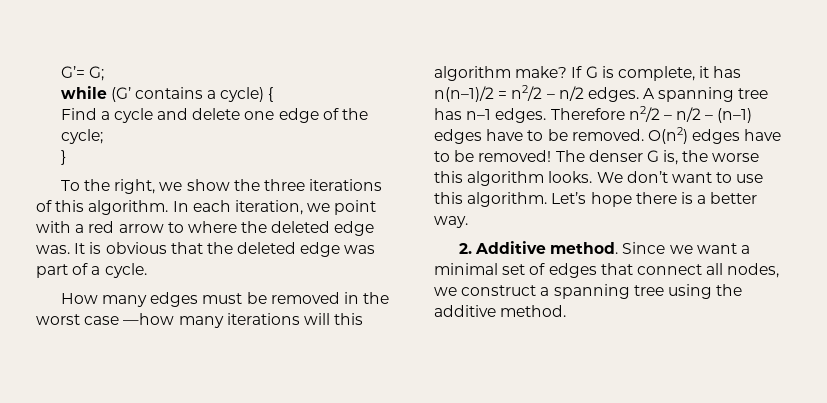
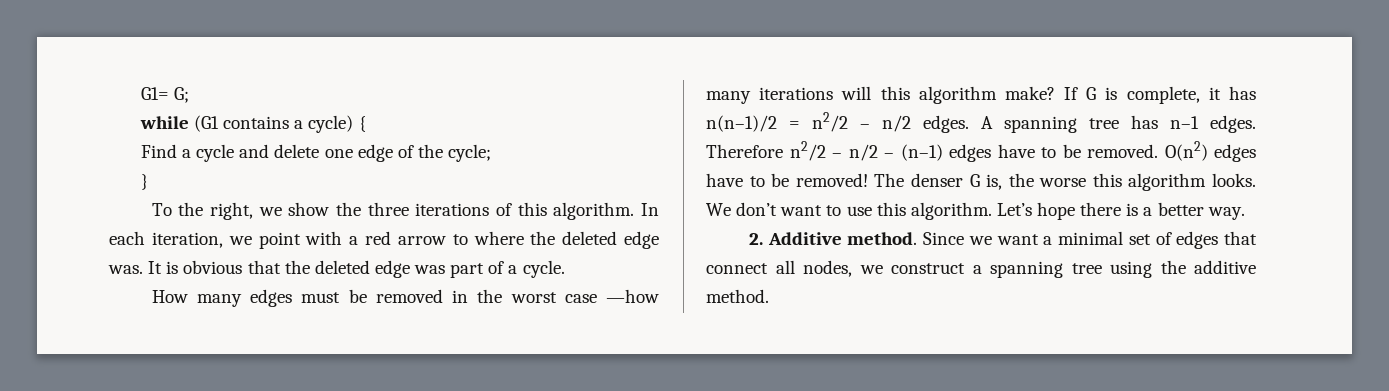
[60,66,85,78] G’= -> [140,87,169,100] G1=
[110,87,131,102] (G’ -> [194,115,220,132] (G1

